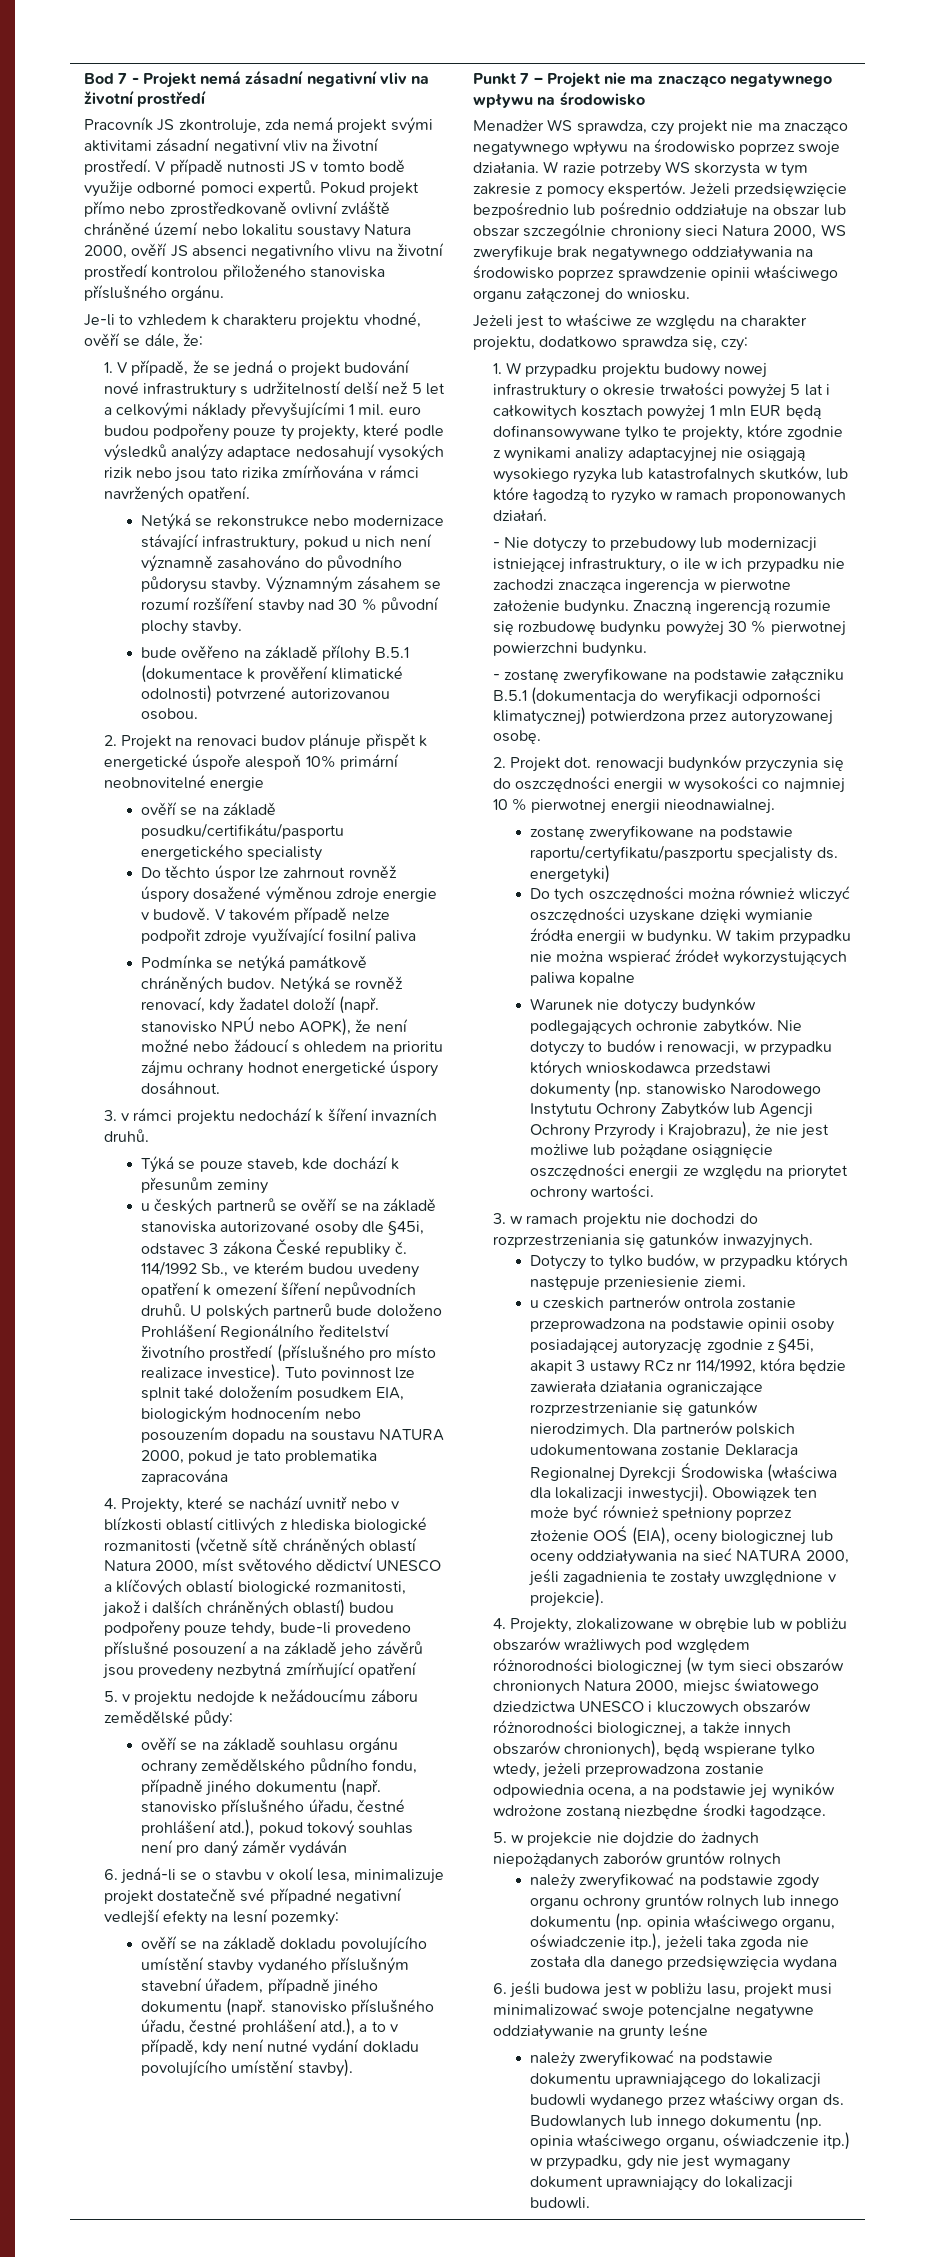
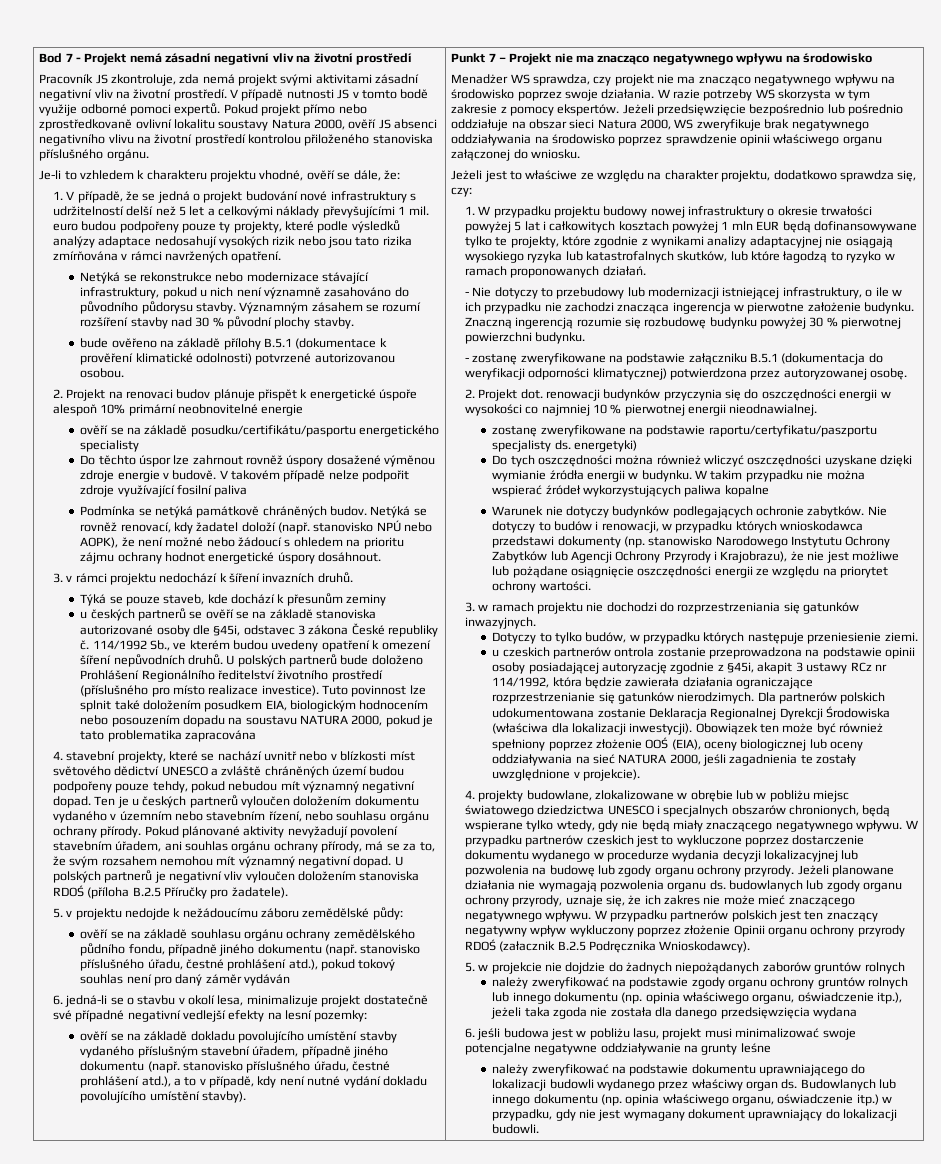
[341,201,391,215] [83,222,238,235] zvláště chráněné území nebo -> (172, 124) none
[120,1498,183,1513] Projekty, -> [66,751,166,763] stavební projekty,
[165,1517,428,1534] [103,1537,417,1555] [103,1560,198,1574] oblastí citlivých z hlediska biologické rozmanitosti (včetně sítě chráněných oblastí Natura 2000, -> (387, 756) none
[115,1579,406,1596] [101,1599,395,1617] [103,1620,411,1637] [103,1641,423,1658] [101,1662,417,1679] klíčových oblastí biologické rozmanitosti, jakož i dalších chráněných oblastí) budou podpořeny pouze tehdy, bude-li provedeno příslušné posouzení a na základě jeho závěrů jsou provedeny nezbytná zmírňující opatření -> [221,766,405,778] [52,781,416,793] [52,795,419,808] [52,811,429,823] [52,826,399,838] [52,841,435,853] [52,856,403,868] [52,870,420,883] [52,885,288,899] zvláště chráněných území budou podpořeny pouze tehdy, pokud nebudou mít významný negativní dopad. Ten je u českých partnerů vyloučen doložením dokumentu vydaného v územním nebo stavebním řízení, nebo souhlasu orgánu ochrany přírody. Pokud plánované aktivity nevyžadují povolení stavebním úřadem, ani souhlas orgánu ochrany přírody, má se za to, že svým rozsahem nemohou mít významný negativní dopad. U polských partnerů je negativní vliv vyloučen doložením stanoviska RDOŚ (příloha B.2.5 Příručky pro žadatele).
[823,204,846,216] [472,223,681,240] lub obszar szczególnie chroniony -> (567, 124) none
[509,1618,572,1633] Projekty, -> [478,790,592,802] projekty budowlane,
[492,1637,750,1654] [492,1657,845,1675] [492,1680,679,1695] obszarów wrażliwych pod względem różnorodności biologicznej (w tym sieci obszarów chronionych Natura 2000, -> (810, 796) none
[656,1699,811,1716] [492,1720,791,1737] [492,1740,815,1758] [492,1763,764,1778] [492,1782,835,1799] [492,1803,826,1819] kluczowych obszarów różnorodności biologicznej, a także innych obszarów chronionych), będą wspierane tylko wtedy, jeżeli przeprowadzona zostanie odpowiednia ocena, a na podstawie jej wyników wdrożone zostaną niezbędne środki łagodzące. -> [663,805,891,817] [464,820,918,832] [464,835,865,847] [464,850,859,862] [464,865,895,877] [464,880,903,892] [464,895,855,907] [464,910,878,922] [464,925,905,937] [464,939,751,953] specjalnych obszarów chronionych, będą wspierane tylko wtedy, gdy nie będą miały znaczącego negatywnego wpływu. W przypadku partnerów czeskich jest to wykluczone poprzez dostarczenie dokumentu wydanego w procedurze wydania decyzji lokalizacyjnej lub pozwolenia na budowę lub zgody organu ochrony przyrody. Jeżeli planowane działania nie wymagają pozwolenia organu ds. budowlanych lub zgody organu ochrony przyrody, uznaje się, że ich zakres nie może mieć znaczącego negatywnego wpływu. W przypadku partnerów polskich jest ten znaczący negatywny wpływ wykluczony poprzez złożenie Opinii organu ochrony przyrody RDOŚ (załacznik B.2.5 Podręcznika Wnioskodawcy).

